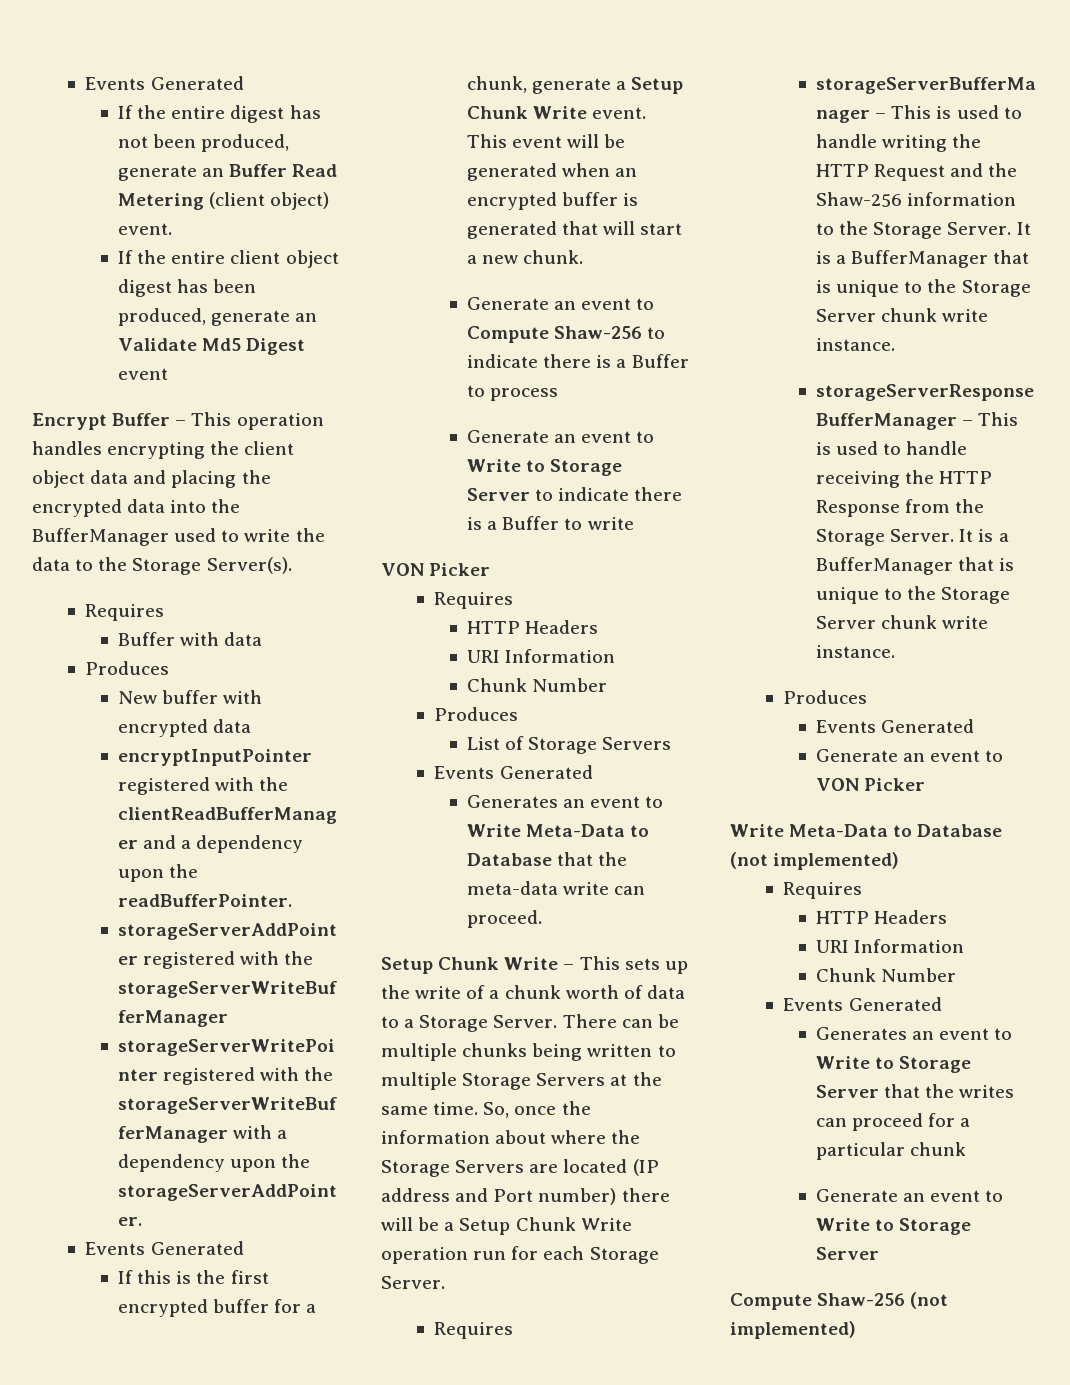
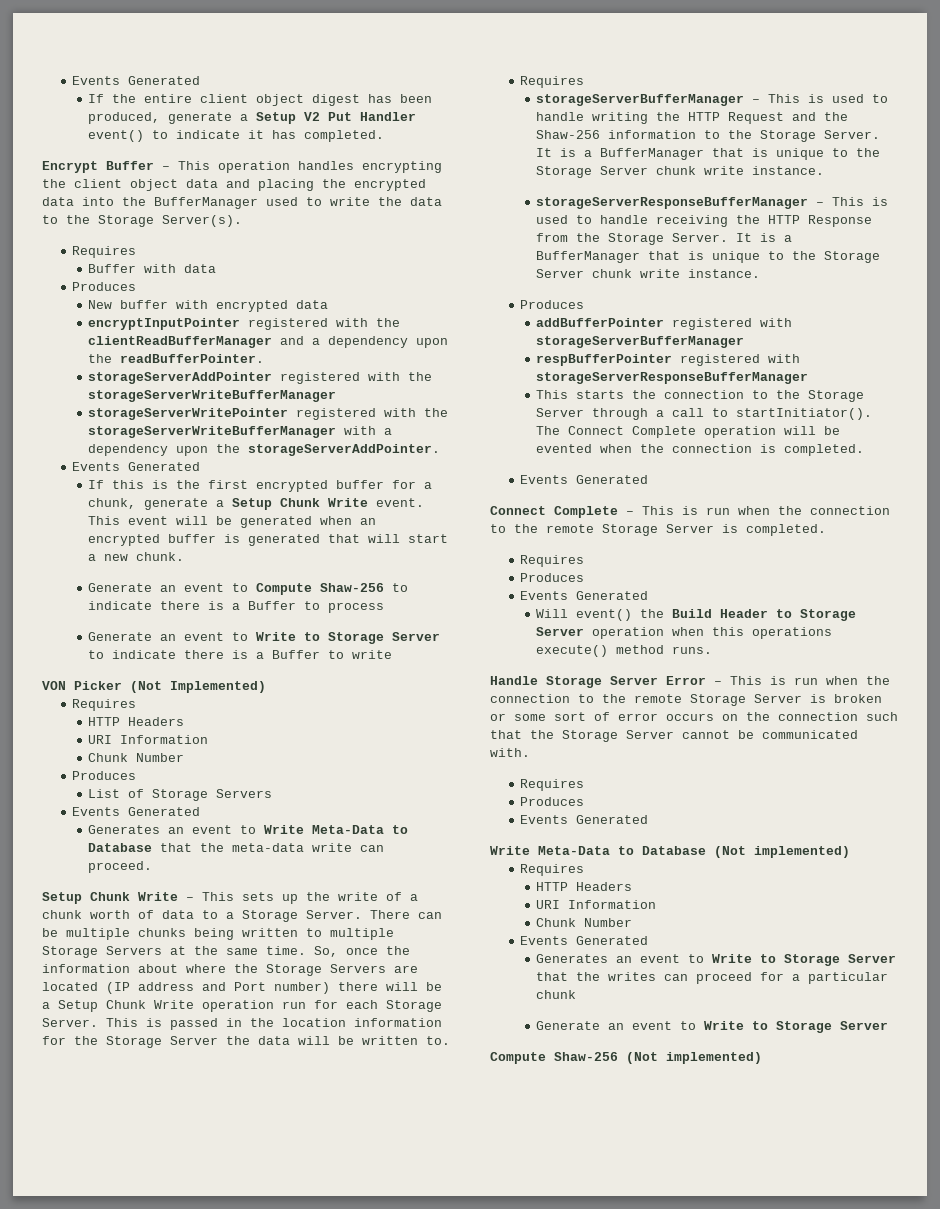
[85,76,244,90] [118,105,321,123] [118,134,290,152] [118,164,338,181] [118,192,330,210] [118,223,173,235] Events Generated // If the entire digest has not been produced, generate an Buffer Read Metering (client object) event. -> [72,76,201,85] Events Generated
[295,313,318,322] [118,338,306,355] [118,368,169,380] an Validate Md5 Digest event -> [240,112,417,124] [88,130,385,142] a Setup V2 Put Handler event() to indicate it has completed.
(491, 569) none -> [130,681,266,693] (Not Implemented)
(445, 1282) none -> [106,1018,442,1030] [42,1036,450,1048] This is passed in the location information for the Storage Server the data will be written to.
[816,719,975,733] [816,749,1004,762] [816,778,926,791] [730,824,1003,837] [730,852,768,869] Events Generated // Generate an event to VON Picker // Write Meta-Data to Database (not -> [536,318,793,330] [536,336,745,348] [536,354,801,366] [536,372,809,384] [536,390,865,402] [536,408,873,420] [536,426,841,438] [536,444,865,456] [520,475,649,484] [490,506,890,518] [490,524,826,536] [520,555,585,567] [520,573,585,582] [520,591,649,600] [536,609,857,621] [536,627,833,639] [536,645,713,657] [490,676,890,688] [490,694,882,706] [490,712,898,721] [490,730,858,742] [490,748,530,757] [520,779,585,791] [520,797,585,806] [520,815,649,824] [490,846,746,858] addBufferPointer registered with storageServerBufferManager // respBufferPointer registered with storageServerResponseBufferManager // This starts the connection to the Storage Server through a call to startInitiator(). The Connect Complete operation will be evented when the connection is completed. // Events Generated // Connect Complete – This is run when the connection to the remote Storage Server is completed. // Requires // Produces // Events Generated // Will event() the Build Header to Storage Server operation when this operations execute() method runs. // Handle Storage Server Error – This is run when the connection to the remote Storage Server is broken or some sort of error occurs on the connection such that the Storage Server cannot be communicated with. // Requires // Produces // Events Generated // Write Meta-Data to Database (Not
[910,1292,949,1309] (not -> [626,1052,658,1064] (Not

